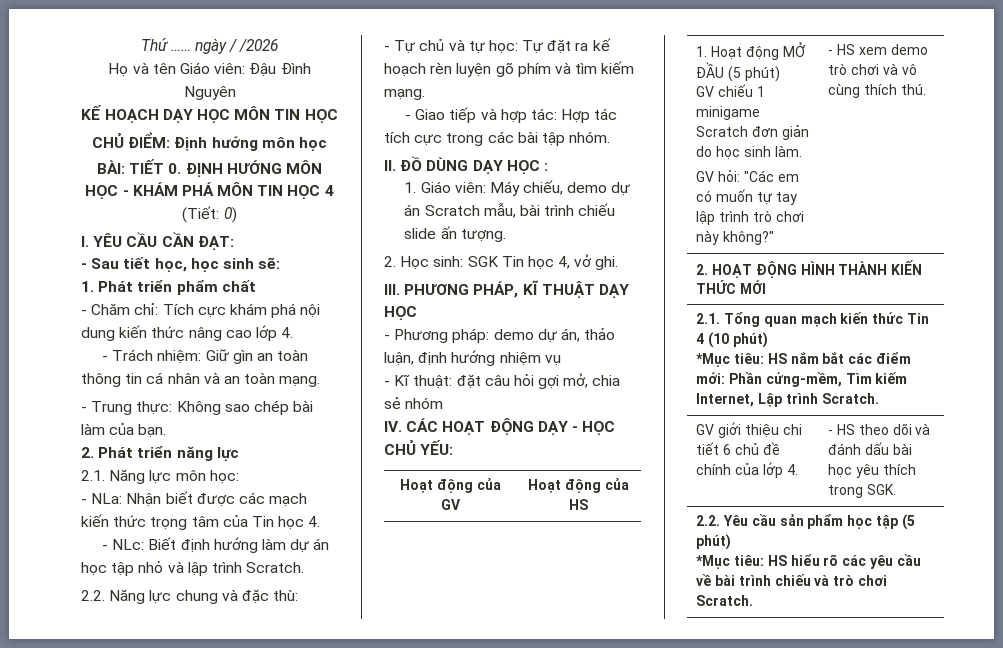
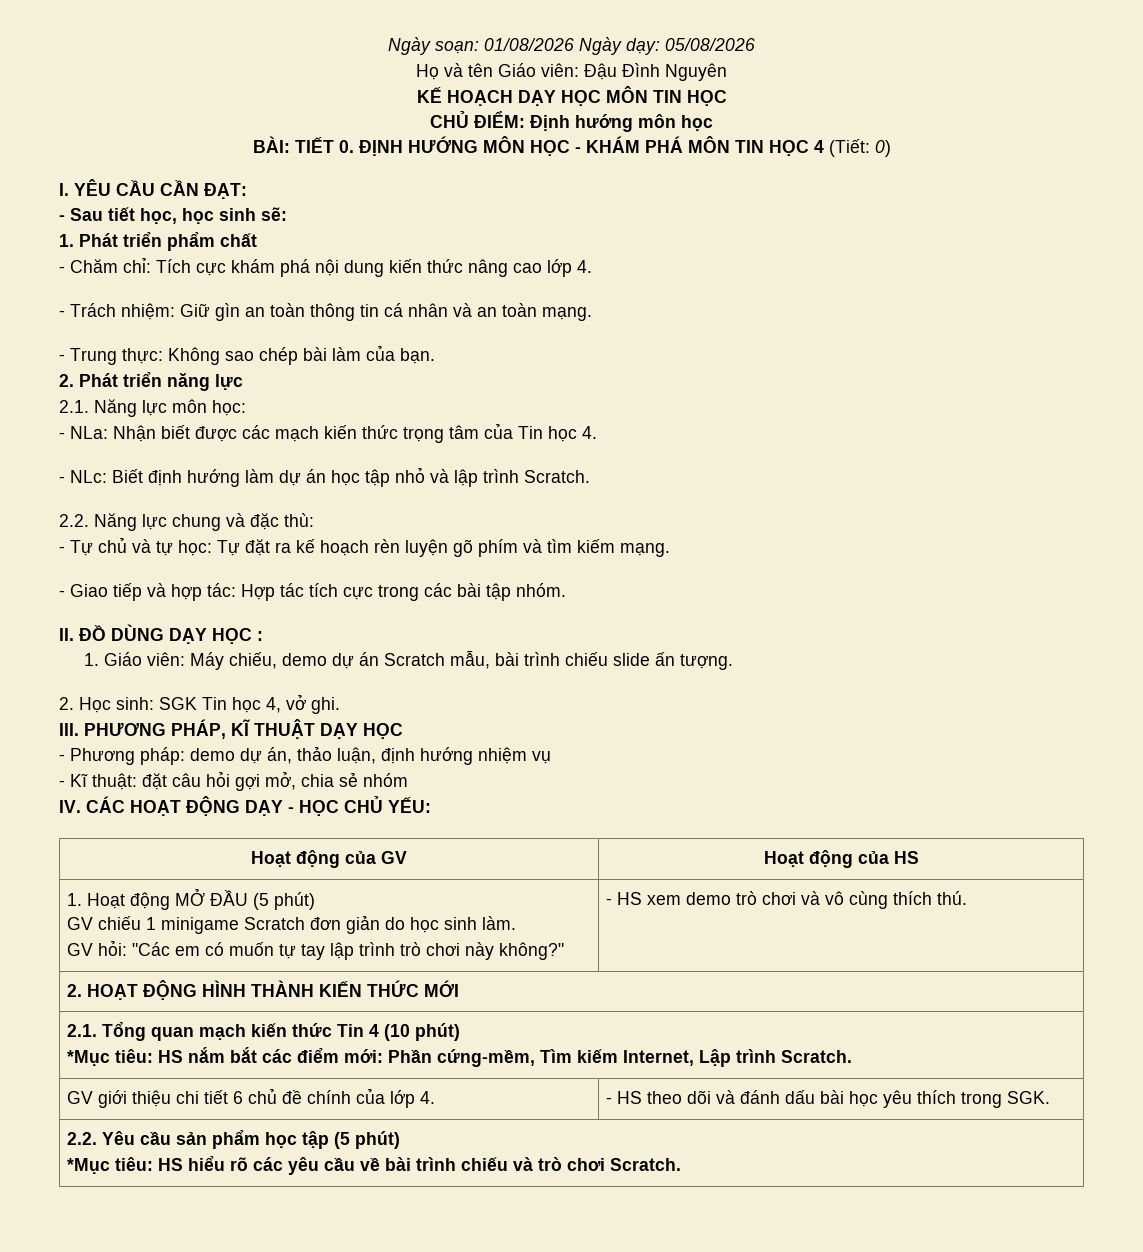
[140,38,279,54] Thứ …… ngày / /2026 -> [388,37,755,55] Ngày soạn: 01/08/2026 Ngày dạy: 05/08/2026

